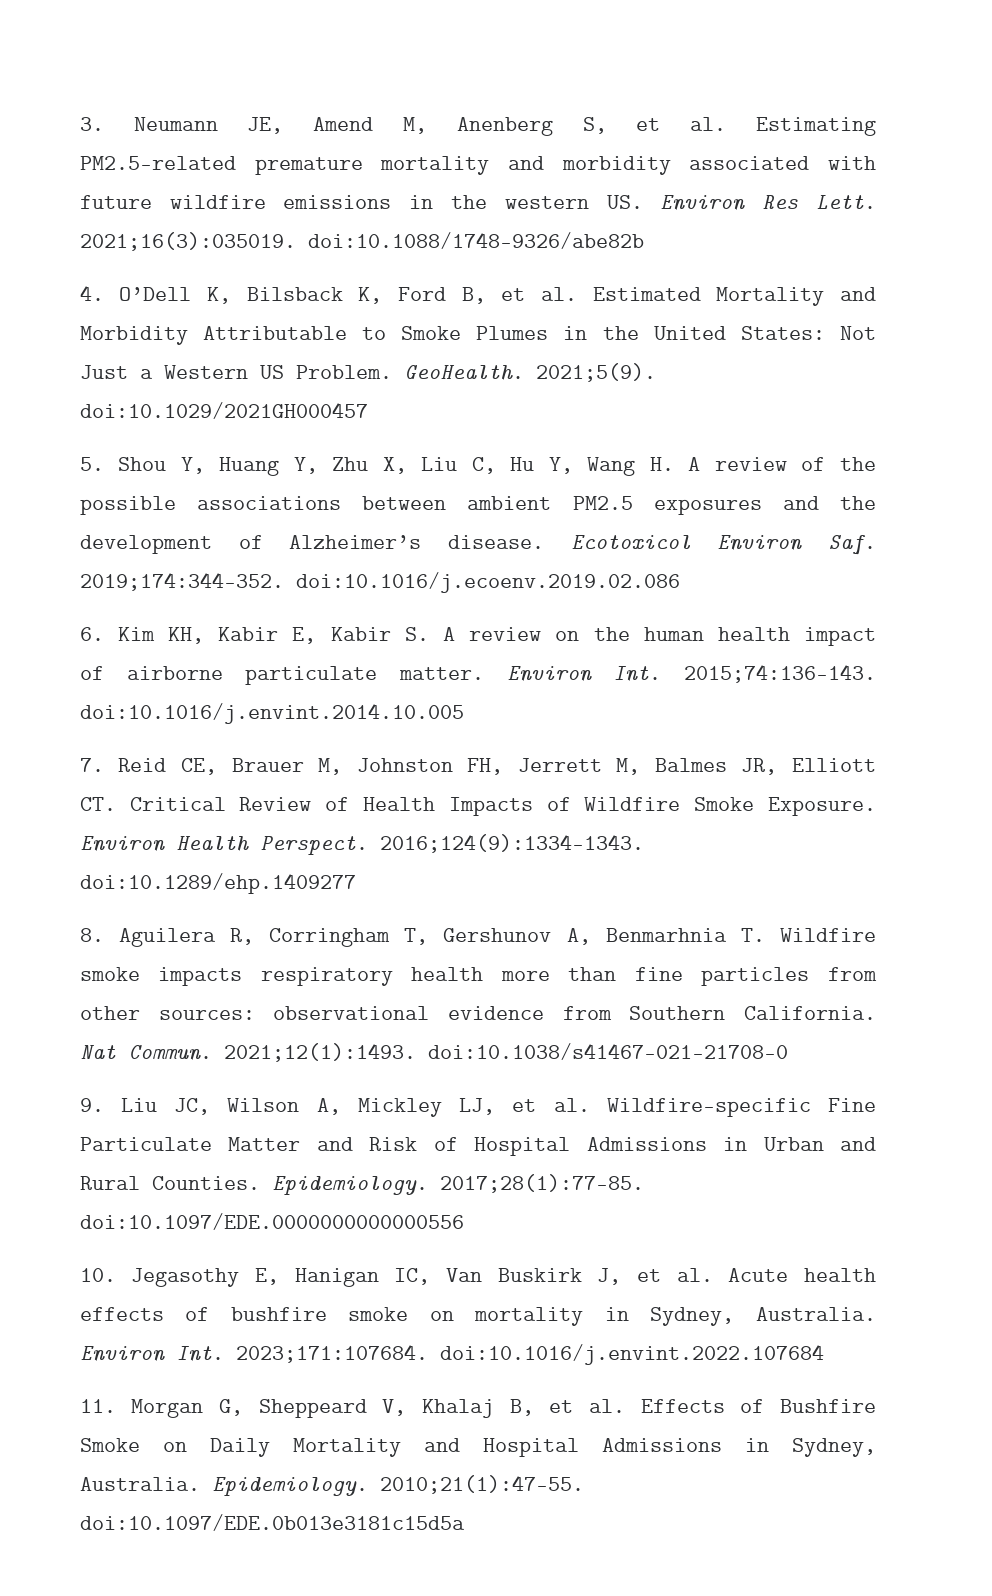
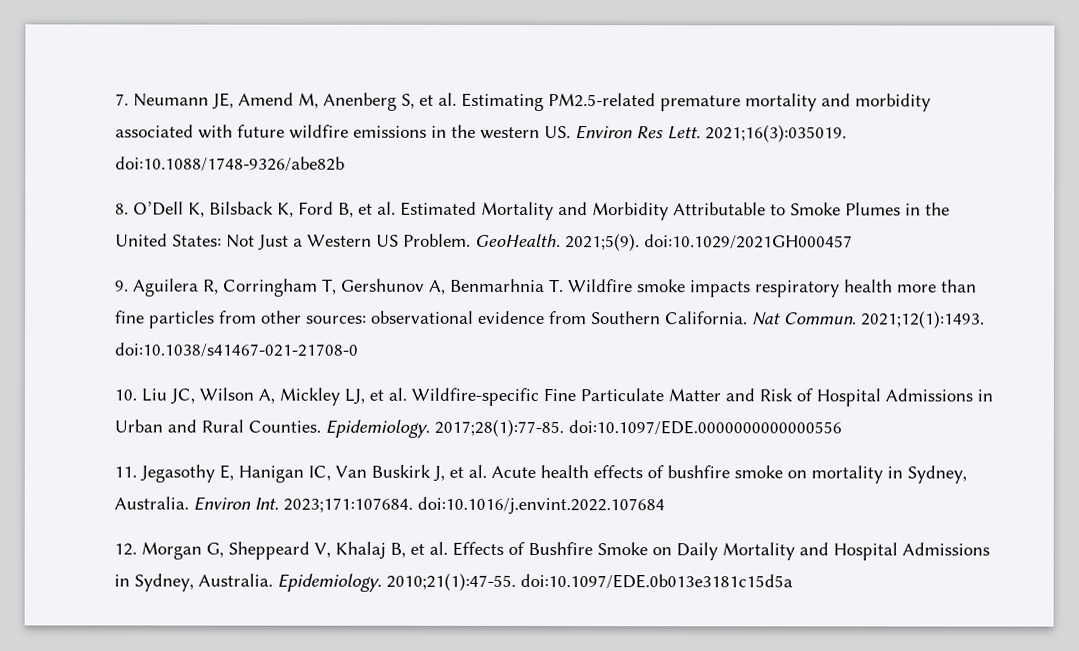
[79,117,104,131] 3. -> [115,93,130,106] 7.
[79,285,104,301] 4. -> [115,203,130,215] 8.
[79,457,877,476] [79,496,876,515] [79,535,876,555] [79,572,680,593] [79,627,876,646] [79,664,876,685] [79,703,464,724] [79,758,877,775] [79,797,877,816] [79,834,644,855] [79,873,356,894] [79,928,104,942] 5. Shou Y, Huang Y, Zhu X, Liu C, Hu Y, Wang H. A review of the possible associations between ambient PM2.5 exposures and the development of Alzheimer’s disease. Ecotoxicol Environ Saf. 2019;174:344-352. doi:10.1016/j.ecoenv.2019.02.086 // 6. Kim KH, Kabir E, Kabir S. A review on the human health impact of airborne particulate matter. Environ Int. 2015;74:136-143. doi:10.1016/j.envint.2014.10.005 // 7. Reid CE, Brauer M, Johnston FH, Jerrett M, Balmes JR, Elliott CT. Critical Review of Health Impacts of Wildfire Smoke Exposure. Environ Health Perspect. 2016;124(9):1334-1343. doi:10.1289/ehp.1409277 // 8. -> [115,280,130,292] 9.
[79,1098,104,1112] 9. -> [114,389,138,401] 10.
[79,1268,116,1282] 10. -> [114,466,138,478] 11.
[79,1399,116,1413] 11. -> [114,543,138,556] 12.

